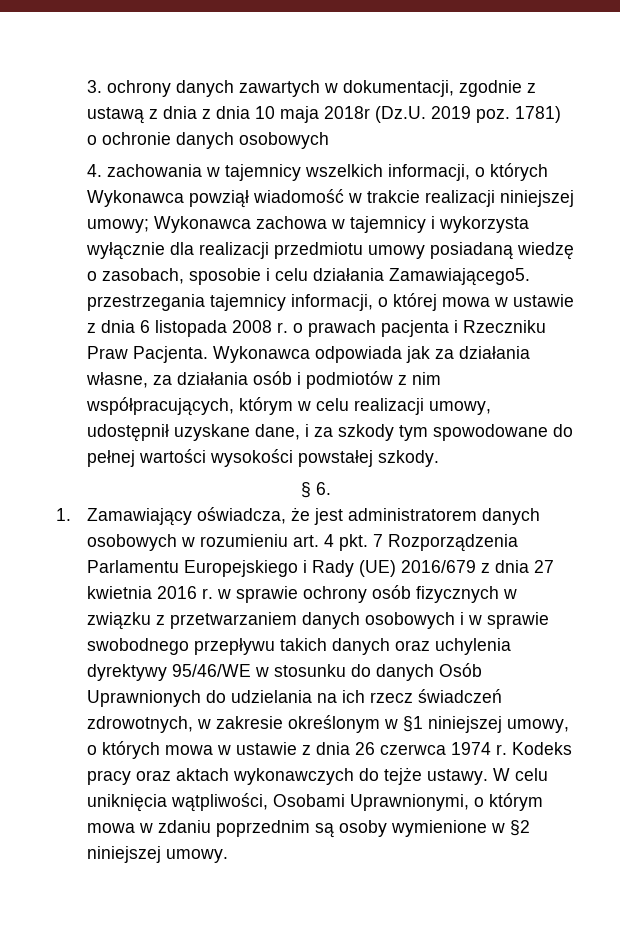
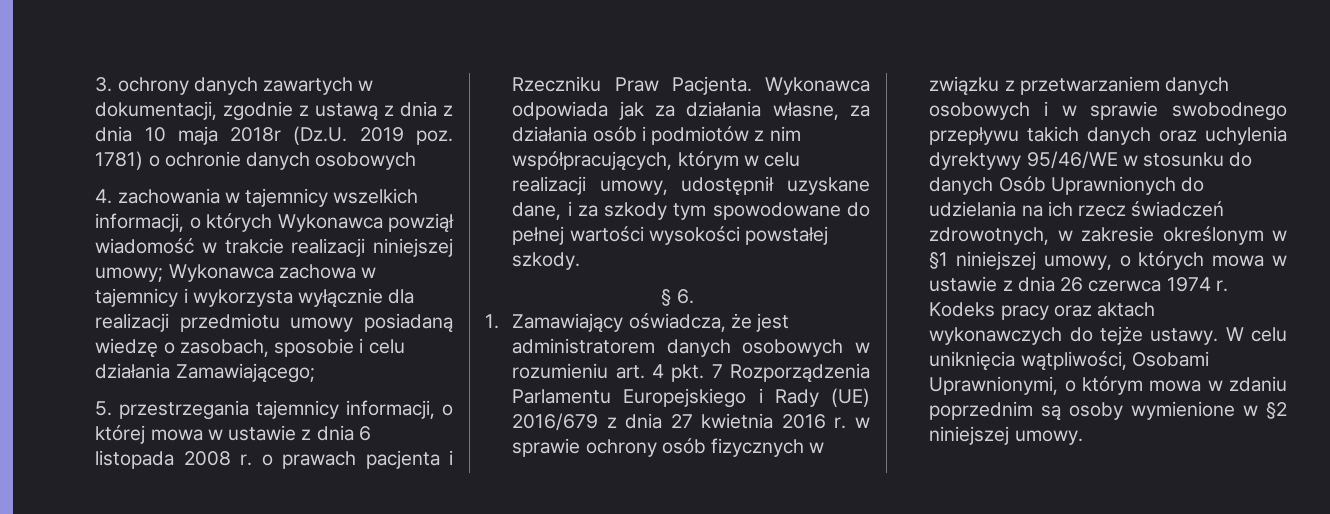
[389,268,531,286] Zamawiającego5. -> [175,363,315,383] [95,401,113,416] Zamawiającego; // 5.

